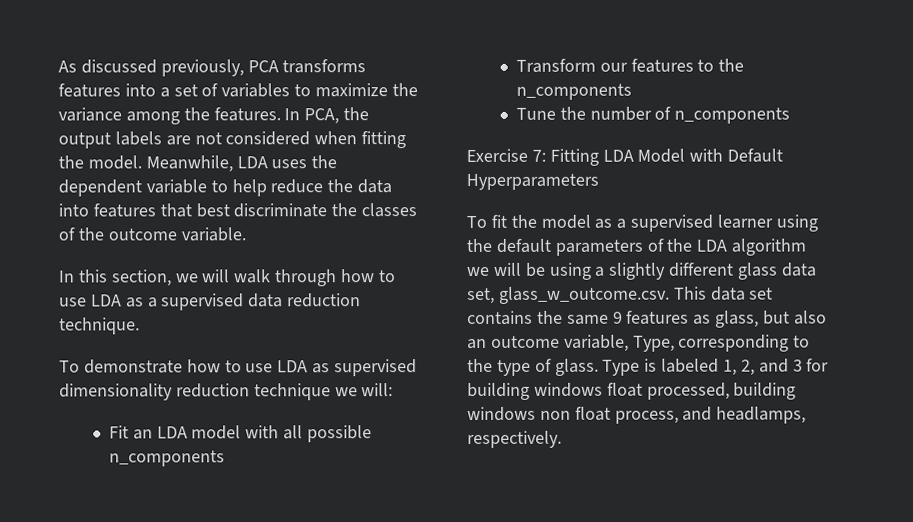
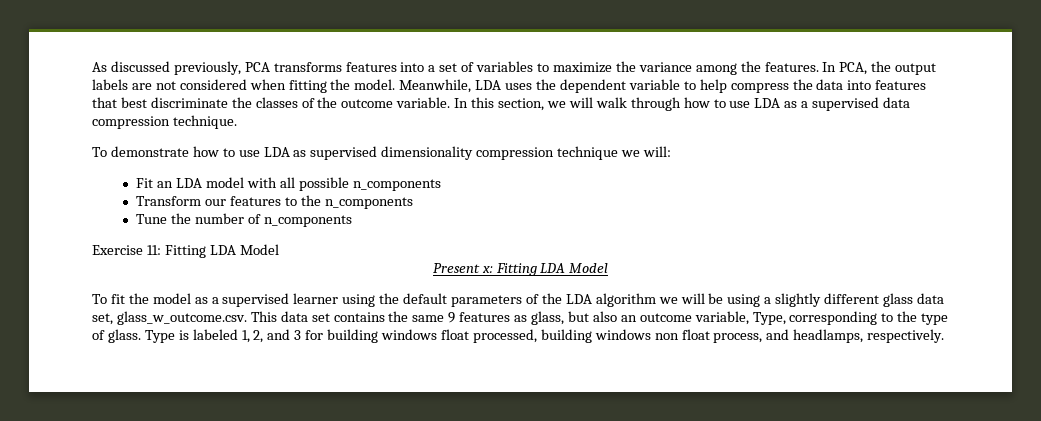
[270,179,324,194] reduce -> [730,83,789,93] compress
(246, 234) // -> (451, 102) none
[287,293,362,308] reduction -> [92,116,170,129] compression
[175,383,250,398] reduction -> [476,147,555,160] compression
[531,148,784,166] [466,173,599,190] 7: Fitting LDA Model with Default Hyperparameters -> [146,244,279,258] [432,263,609,276] 11: Fitting LDA Model // Present x: Fitting LDA Model

